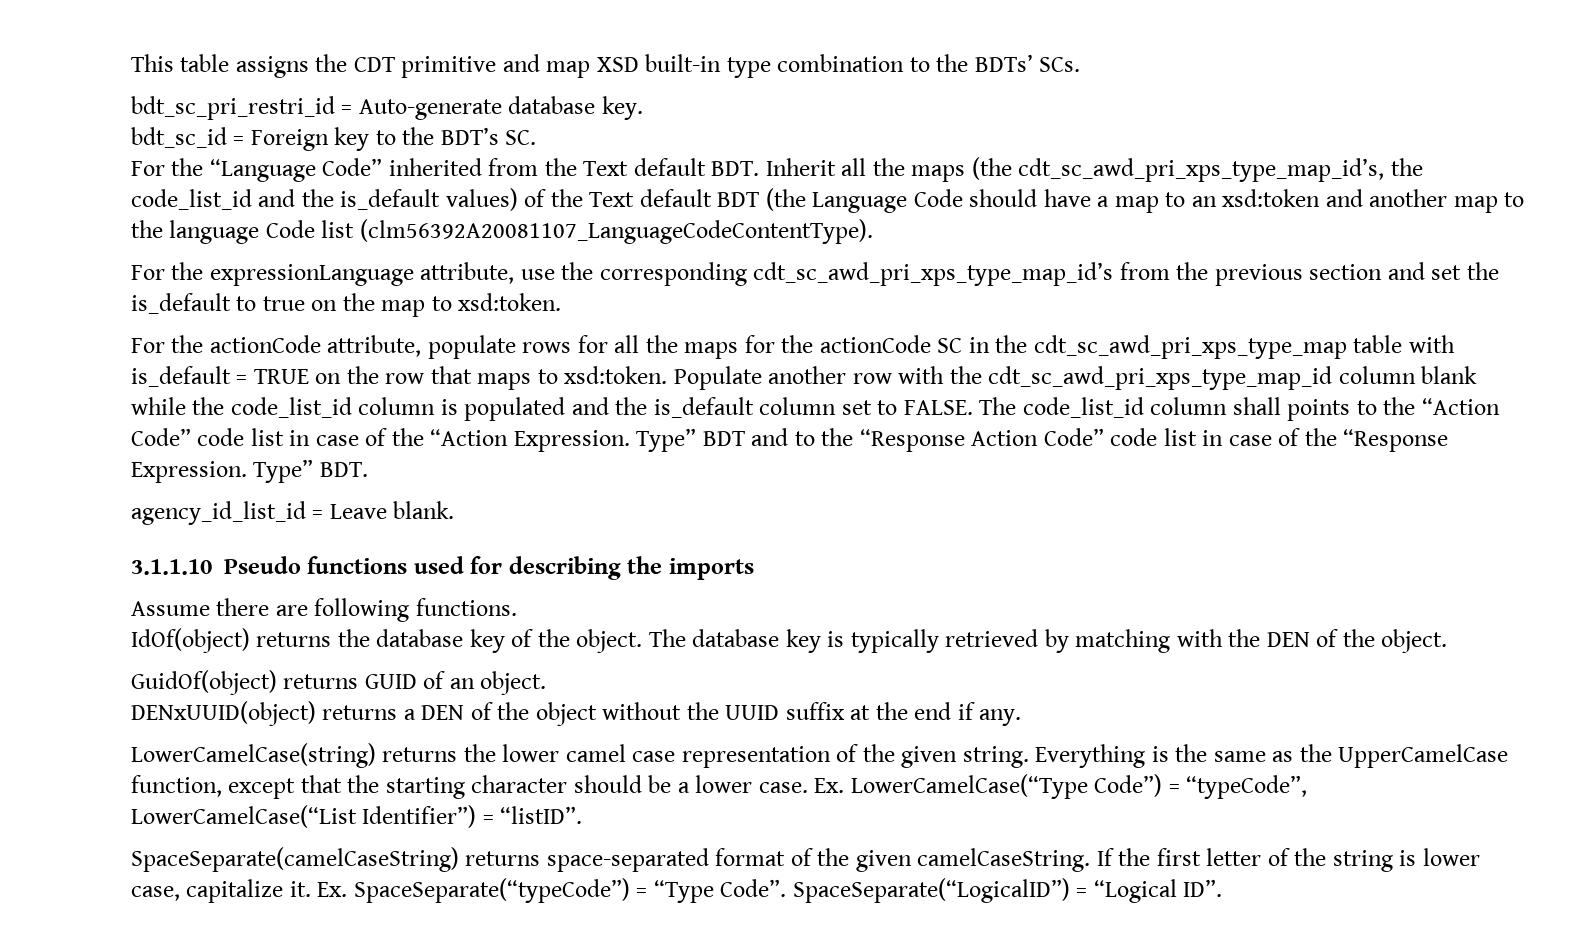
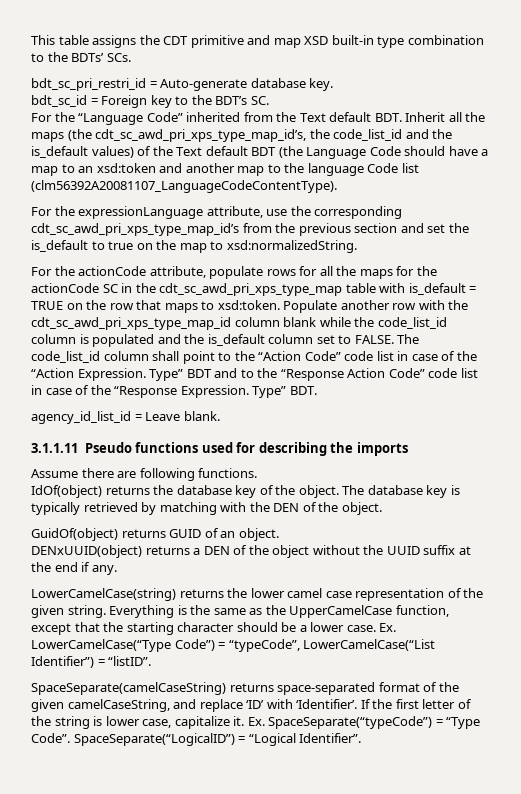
[458,293,562,311] xsd:token. -> [226,240,357,253] xsd:normalizedString.
[1287,399,1351,421] points -> [182,351,215,364] point
[131,559,212,575] 3.1.1.10 -> [31,443,78,453] 3.1.1.11
[917,848,1091,872] camelCaseString. -> [67,699,358,712] camelCaseString, and replace ‘ID’ with ‘Identifier’.
[1183,879,1223,897] ID”. -> [299,733,362,743] Identifier”.

